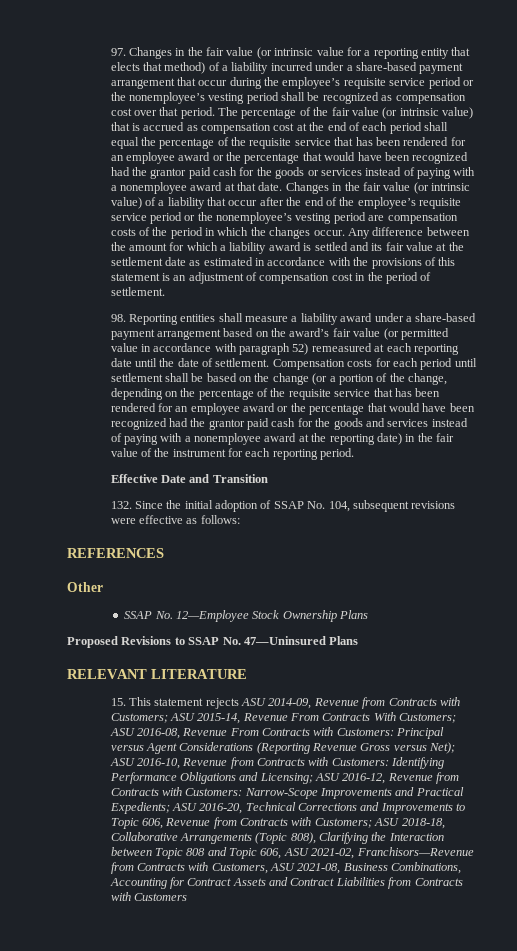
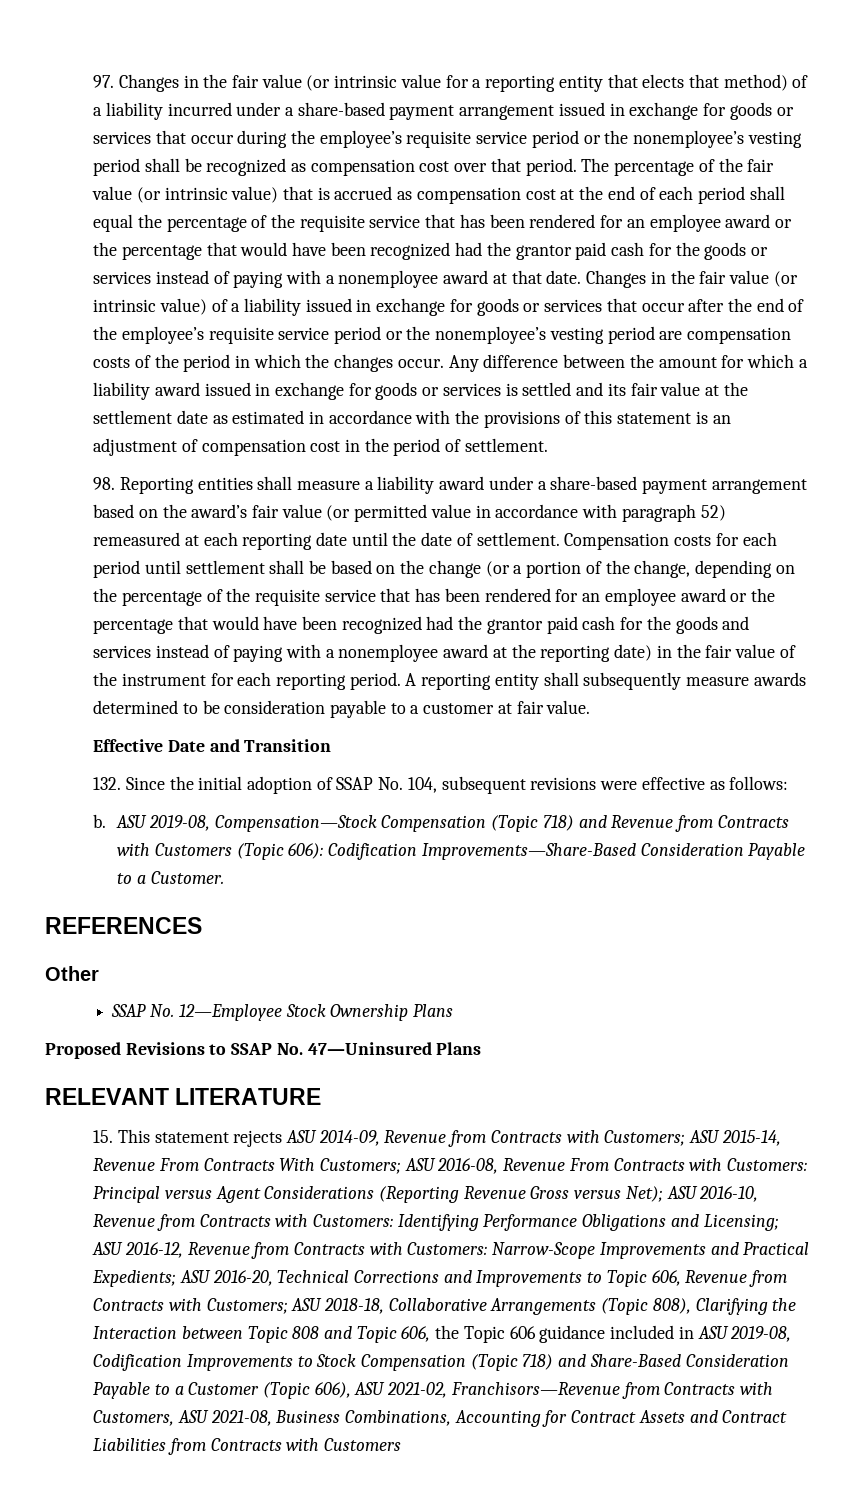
(175, 83) none -> [558,102,794,120] [93,131,152,144] issued in exchange for goods or services
(205, 203) none -> [305,298,603,316] issued in exchange for goods or services
(301, 246) none -> [204,382,501,400] issued in exchange for goods or services
(355, 454) none -> [405,672,806,690] [93,700,591,718] A reporting entity shall subsequently measure awards determined to be consideration payable to a customer at fair value.
(240, 519) none -> [93,814,789,832] [117,843,806,860] [117,871,224,884] // b. ASU 2019-08, Compensation—Stock Compensation (Topic 718) and Revenue from Contracts with Customers (Topic 606): Codification Improvements—Share-Based Consideration Payable to a Customer.
(282, 853) none -> [435,1325,792,1343] [93,1354,789,1371] [93,1382,351,1399] the Topic 606 guidance included in ASU 2019-08, Codification Improvements to Stock Compensation (Topic 718) and Share-Based Consideration Payable to a Customer (Topic 606),

